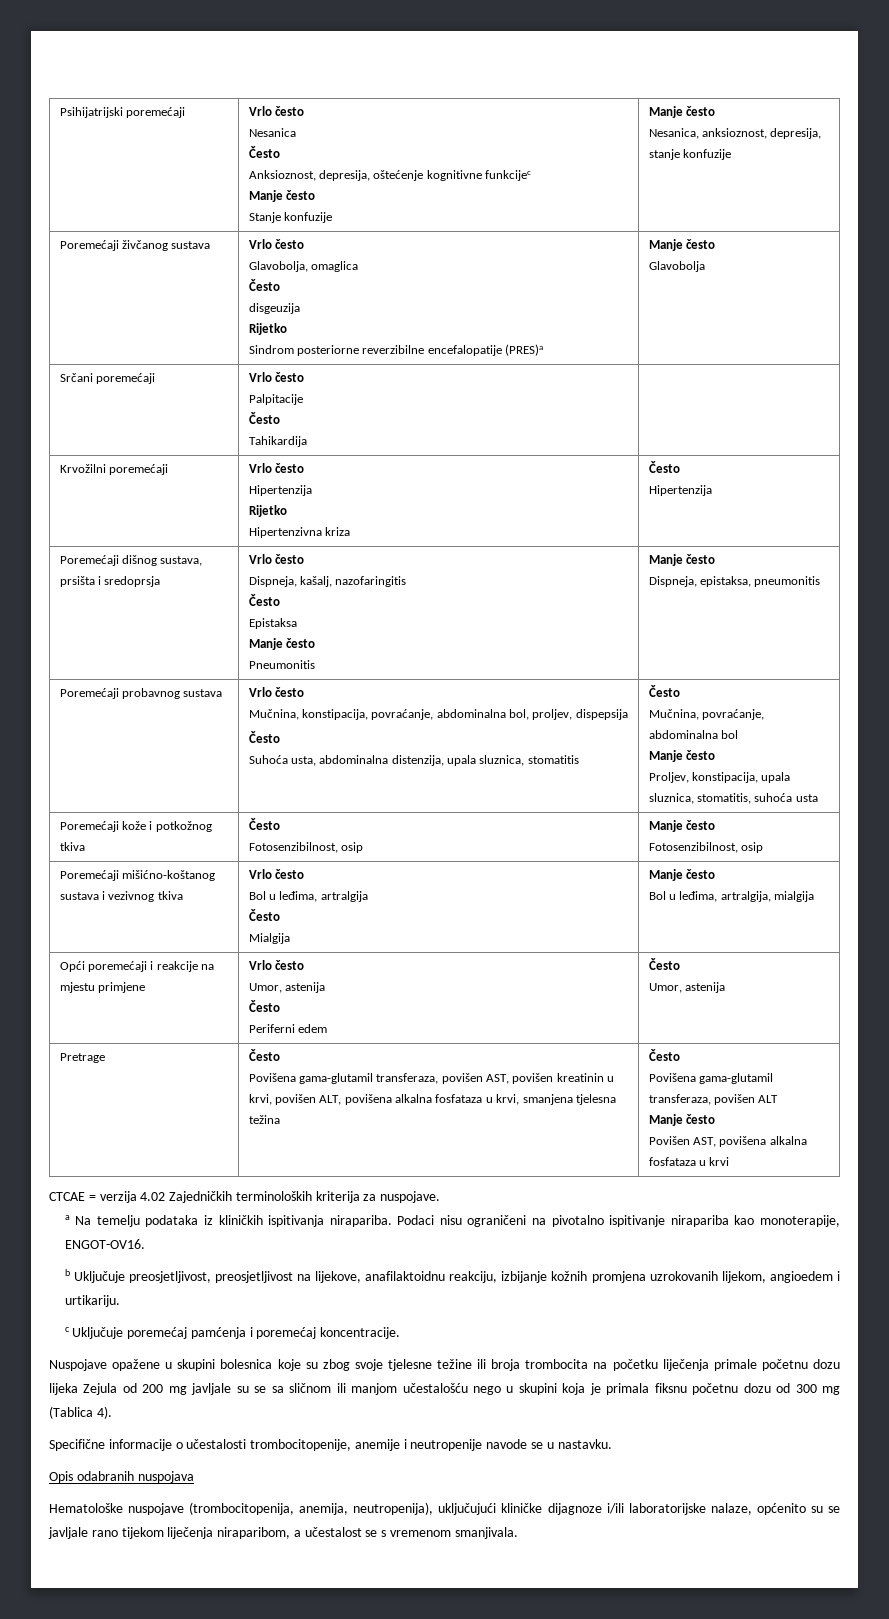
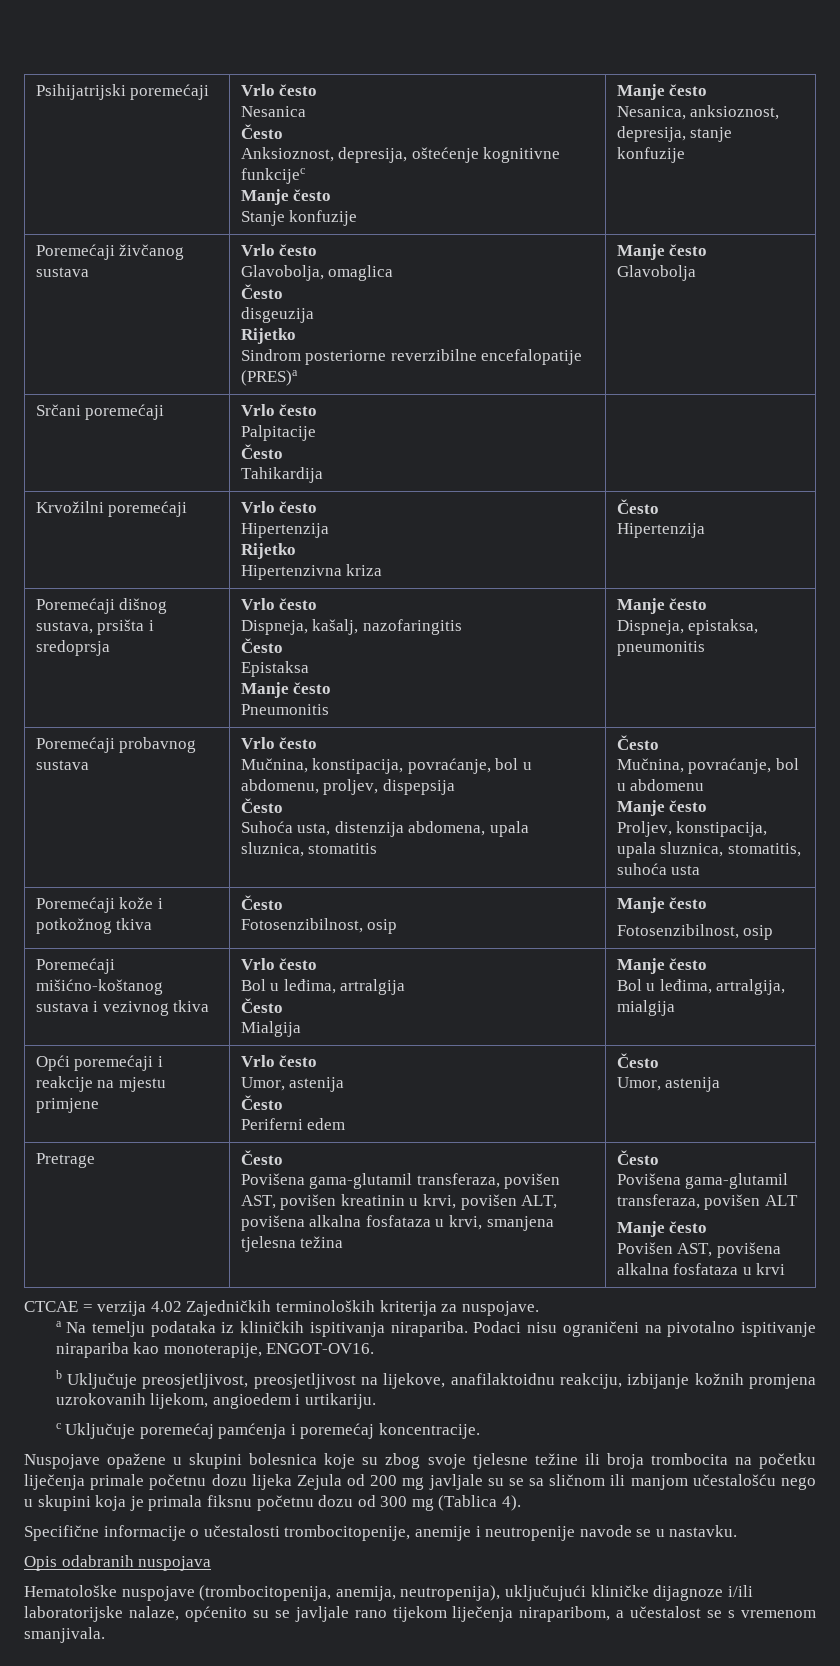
[436,709,530,720] abdominalna bol, -> [495,758,533,770] [240,779,319,794] bol u abdomenu,
[319,755,444,766] abdominalna distenzija, -> [334,821,486,837] distenzija abdomena,
[648,730,738,739] abdominalna bol -> [775,758,799,770] [616,779,705,791] bol u abdomenu

